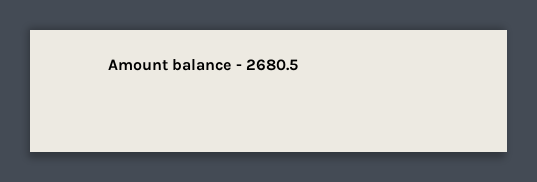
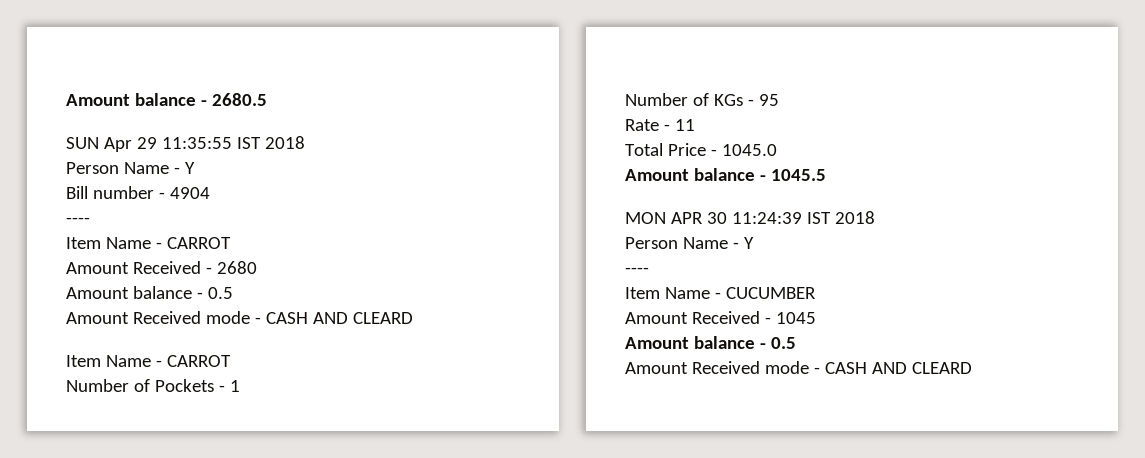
(298, 65) none -> [66,136,305,152] [66,162,195,174] [66,186,210,199] [66,217,90,224] [66,237,231,249] [66,261,257,274] [66,286,233,299] [66,311,413,324] [66,355,231,367] [66,379,240,392] [625,93,779,106] [625,119,695,131] [625,143,777,156] [625,168,826,181] [625,211,875,224] [625,237,754,249] [625,267,649,274] [625,287,816,299] [625,311,816,324] [625,336,796,349] [625,361,972,374] // SUN Apr 29 11:35:55 IST 2018 // Person Name - Y // Bill number - 4904 // ---- // Item Name - CARROT // Amount Received - 2680 // Amount balance - 0.5 // Amount Received mode - CASH AND CLEARD // Item Name - CARROT // Number of Pockets - 1 // Number of KGs - 95 // Rate - 11 // Total Price - 1045.0 // Amount balance - 1045.5 // MON APR 30 11:24:39 IST 2018 // Person Name - Y // ---- // Item Name - CUCUMBER // Amount Received - 1045 // Amount balance - 0.5 // Amount Received mode - CASH AND CLEARD

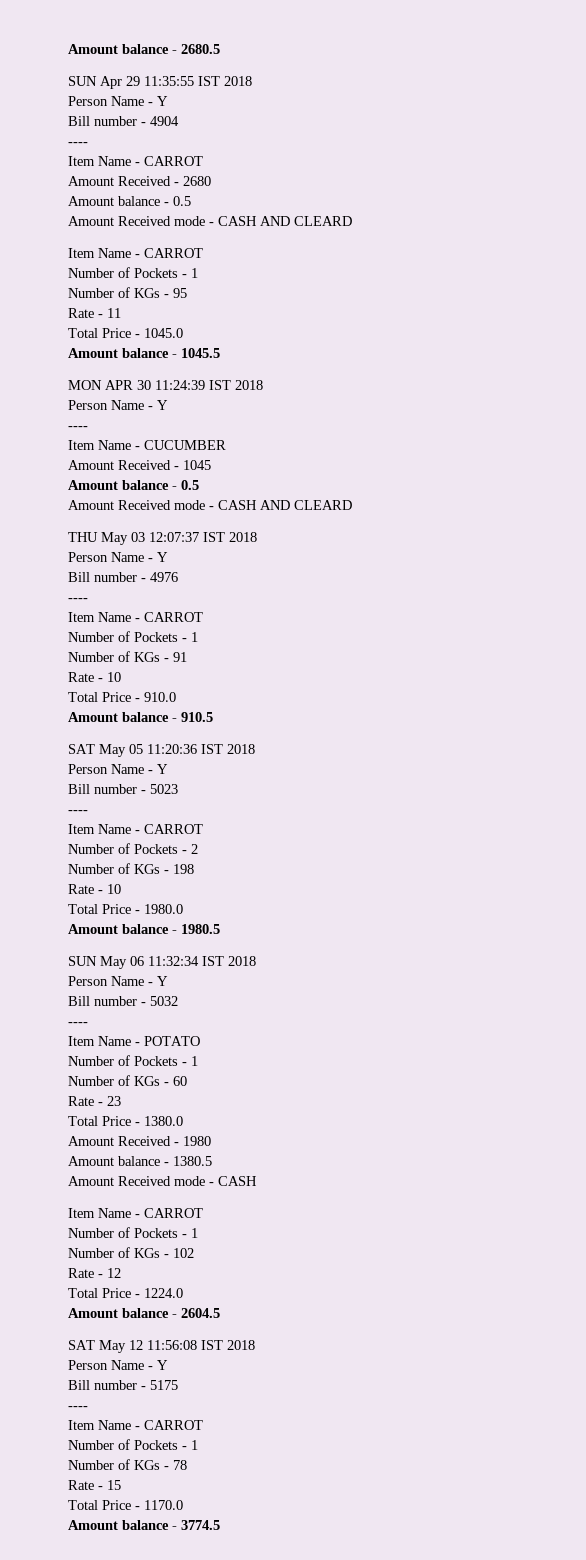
(972, 368) none -> [68,532,257,545] [68,552,168,562] [68,572,178,582] [68,598,88,602] [68,612,203,622] [68,631,198,642] [68,651,187,662] [68,672,121,682] [68,692,176,702] [68,712,213,722] [68,744,255,757] [68,764,168,774] [68,784,178,794] [68,810,88,814] [68,824,203,834] [68,843,198,854] [68,863,194,874] [68,884,121,894] [68,904,183,914] [68,924,220,934] [68,956,256,969] [68,976,168,986] [68,996,178,1006] [68,1022,88,1026] [68,1036,200,1046] [68,1055,198,1066] [68,1075,187,1086] [68,1096,121,1106] [68,1116,183,1126] [68,1136,211,1146] [68,1156,212,1166] [68,1176,257,1186] [68,1208,203,1218] [68,1227,198,1238] [68,1247,194,1258] [68,1268,121,1278] [68,1288,183,1298] [68,1308,220,1318] [68,1340,255,1353] [68,1360,168,1370] [68,1380,178,1390] [68,1406,88,1410] [68,1420,203,1430] [68,1439,198,1450] [68,1459,187,1470] [68,1480,121,1490] [68,1500,183,1510] [68,1520,220,1530] // THU May 03 12:07:37 IST 2018 // Person Name - Y // Bill number - 4976 // ---- // Item Name - CARROT // Number of Pockets - 1 // Number of KGs - 91 // Rate - 10 // Total Price - 910.0 // Amount balance - 910.5 // SAT May 05 11:20:36 IST 2018 // Person Name - Y // Bill number - 5023 // ---- // Item Name - CARROT // Number of Pockets - 2 // Number of KGs - 198 // Rate - 10 // Total Price - 1980.0 // Amount balance - 1980.5 // SUN May 06 11:32:34 IST 2018 // Person Name - Y // Bill number - 5032 // ---- // Item Name - POTATO // Number of Pockets - 1 // Number of KGs - 60 // Rate - 23 // Total Price - 1380.0 // Amount Received - 1980 // Amount balance - 1380.5 // Amount Received mode - CASH // Item Name - CARROT // Number of Pockets - 1 // Number of KGs - 102 // Rate - 12 // Total Price - 1224.0 // Amount balance - 2604.5 // SAT May 12 11:56:08 IST 2018 // Person Name - Y // Bill number - 5175 // ---- // Item Name - CARROT // Number of Pockets - 1 // Number of KGs - 78 // Rate - 15 // Total Price - 1170.0 // Amount balance - 3774.5

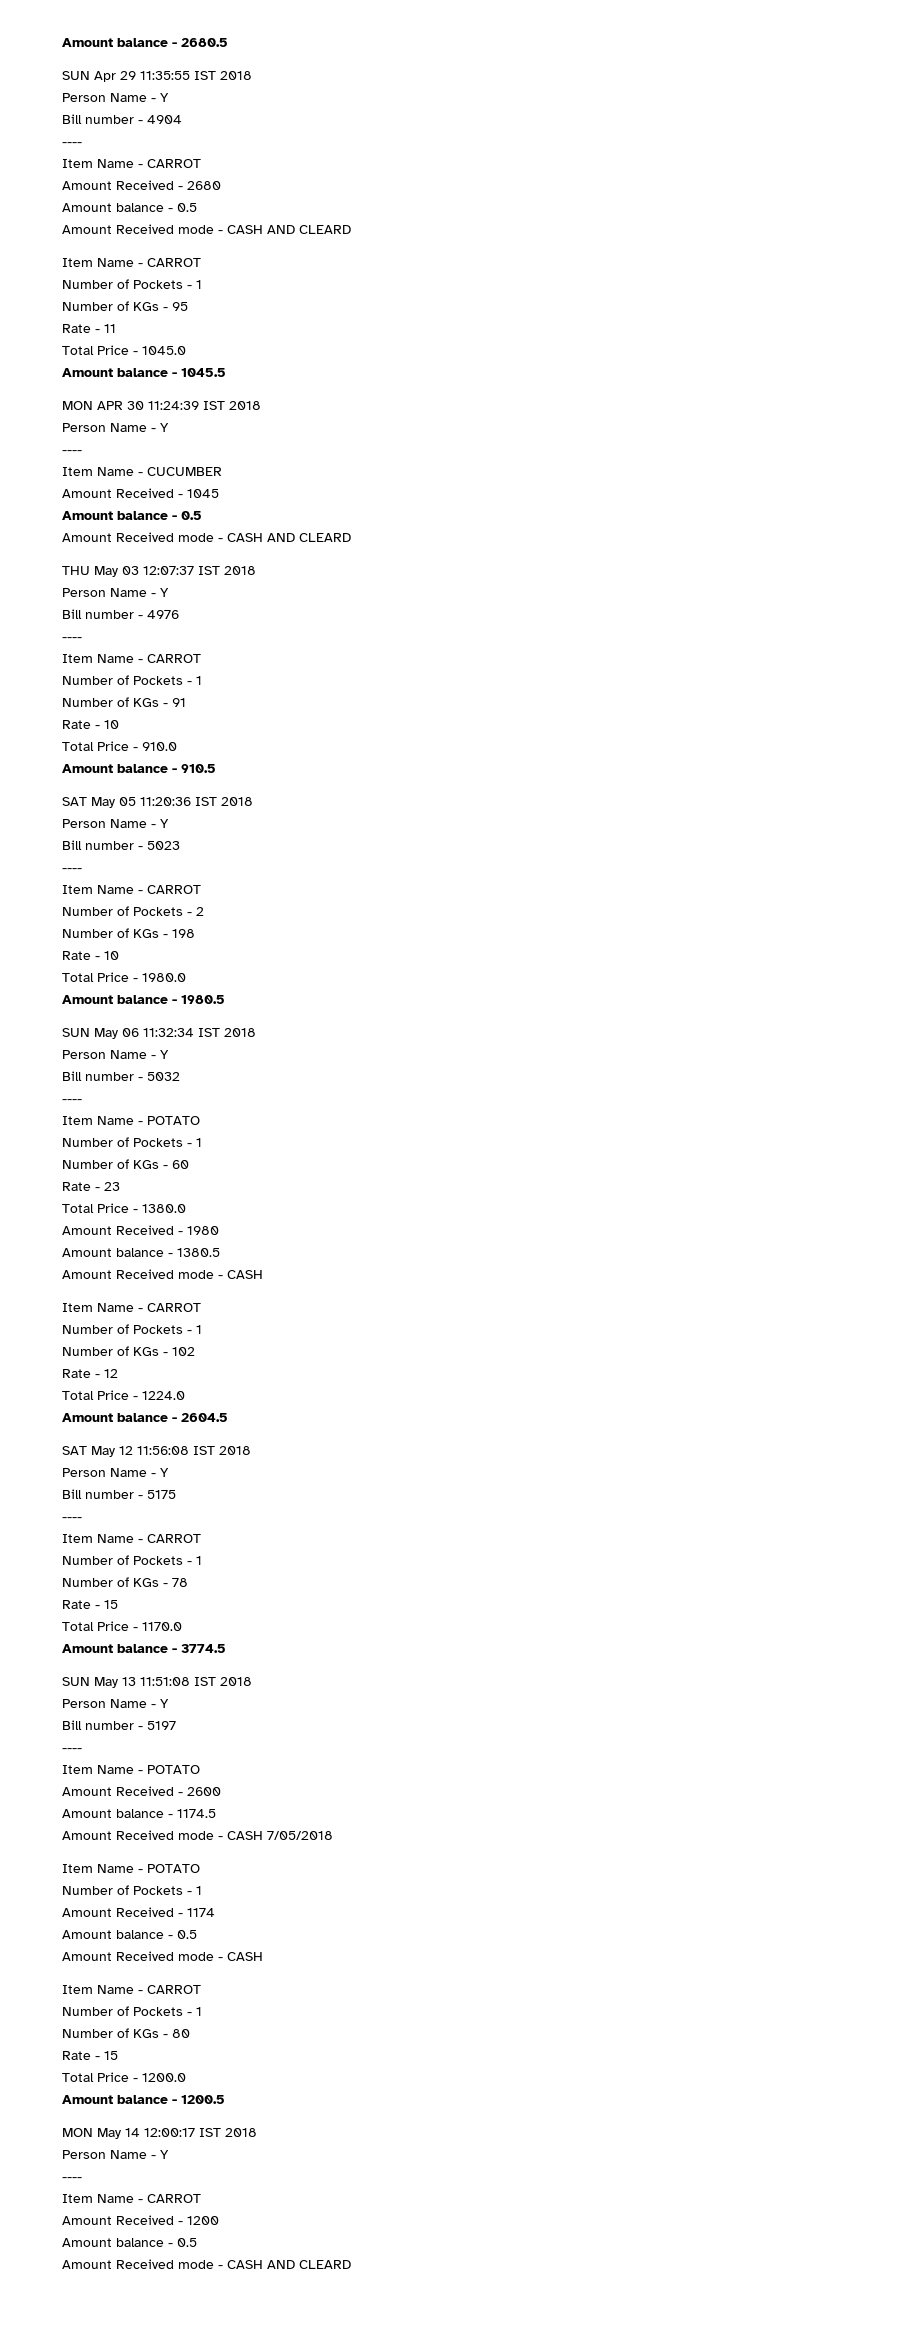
(220, 1525) none -> [62,1677,252,1688] [62,1699,169,1708] [62,1720,176,1730] [62,1748,82,1752] [62,1765,200,1774] [62,1786,221,1796] [62,1809,216,1818] [62,1830,333,1840] [62,1864,200,1873] [62,1885,202,1895] [62,1907,215,1917] [62,1930,197,1939] [62,1951,263,1961] [62,1985,201,1994] [62,2006,202,2016] [62,2028,190,2038] [62,2051,118,2060] [62,2072,186,2082] [62,2095,225,2104] [62,2128,257,2139] [62,2150,169,2159] [62,2177,82,2181] [62,2194,201,2203] [62,2215,219,2225] [62,2238,197,2247] [62,2259,351,2269] // SUN May 13 11:51:08 IST 2018 // Person Name - Y // Bill number - 5197 // ---- // Item Name - POTATO // Amount Received - 2600 // Amount balance - 1174.5 // Amount Received mode - CASH 7/05/2018 // Item Name - POTATO // Number of Pockets - 1 // Amount Received - 1174 // Amount balance - 0.5 // Amount Received mode - CASH // Item Name - CARROT // Number of Pockets - 1 // Number of KGs - 80 // Rate - 15 // Total Price - 1200.0 // Amount balance - 1200.5 // MON May 14 12:00:17 IST 2018 // Person Name - Y // ---- // Item Name - CARROT // Amount Received - 1200 // Amount balance - 0.5 // Amount Received mode - CASH AND CLEARD

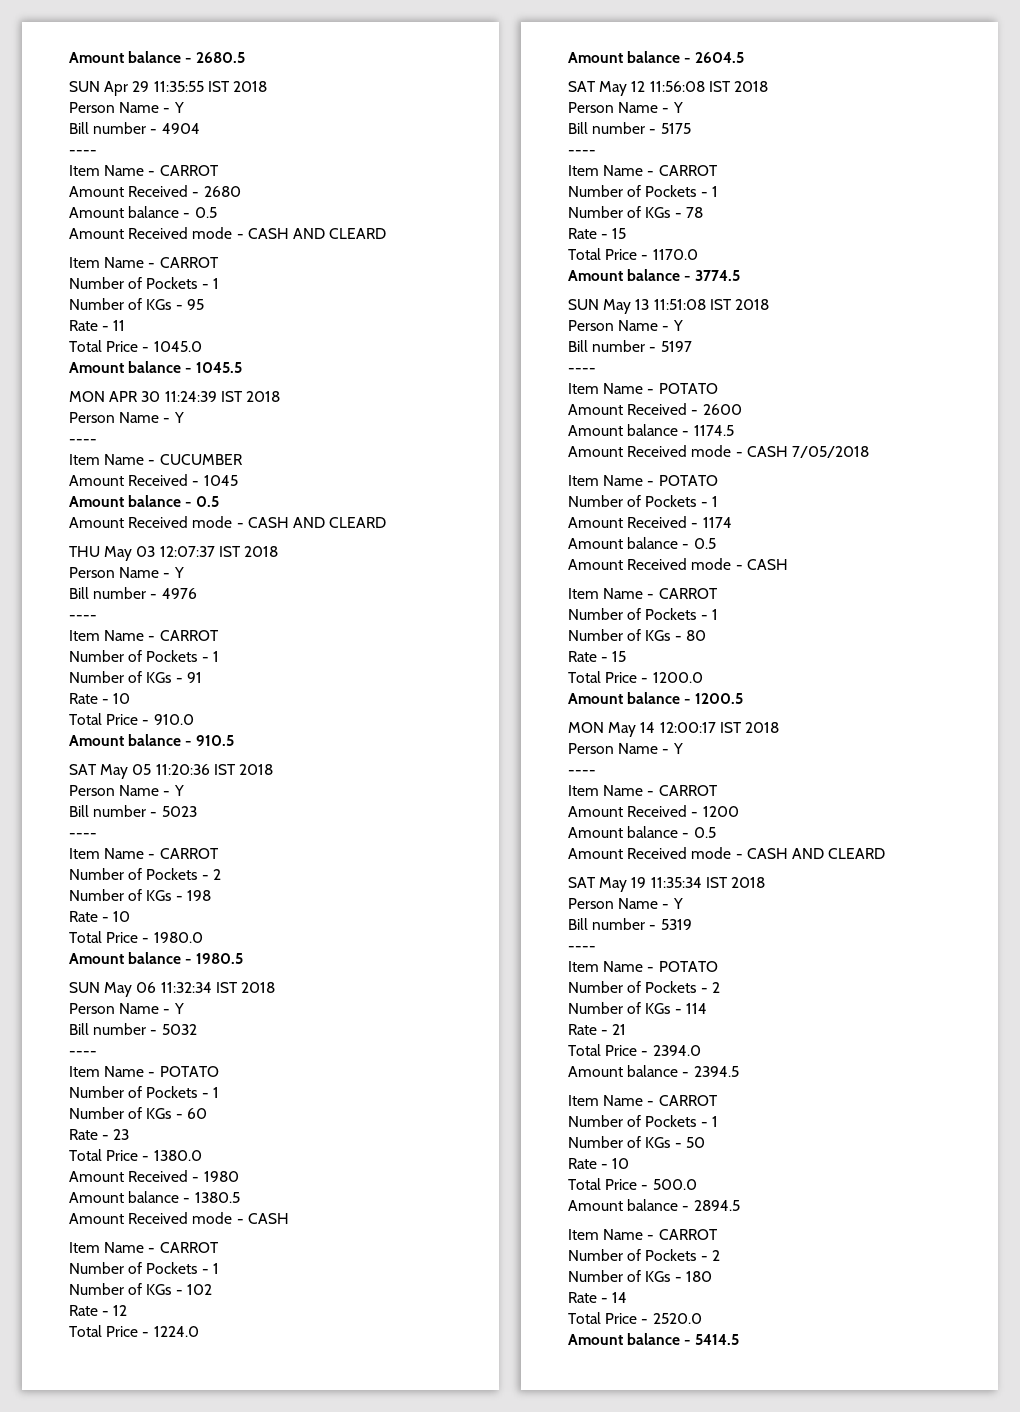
(351, 2264) none -> [568,877,765,892] [568,898,683,909] [568,918,692,930] [568,946,596,951] [568,961,718,972] [568,981,720,993] [568,1002,707,1014] [568,1024,627,1035] [568,1044,701,1056] [568,1065,739,1077] [568,1095,718,1106] [568,1115,718,1127] [568,1136,705,1148] [568,1158,630,1169] [568,1178,697,1190] [568,1199,740,1211] [568,1229,718,1240] [568,1249,720,1261] [568,1270,712,1282] [568,1292,628,1303] [568,1312,702,1324] [568,1333,739,1345] // SAT May 19 11:35:34 IST 2018 // Person Name - Y // Bill number - 5319 // ---- // Item Name - POTATO // Number of Pockets - 2 // Number of KGs - 114 // Rate - 21 // Total Price - 2394.0 // Amount balance - 2394.5 // Item Name - CARROT // Number of Pockets - 1 // Number of KGs - 50 // Rate - 10 // Total Price - 500.0 // Amount balance - 2894.5 // Item Name - CARROT // Number of Pockets - 2 // Number of KGs - 180 // Rate - 14 // Total Price - 2520.0 // Amount balance - 5414.5

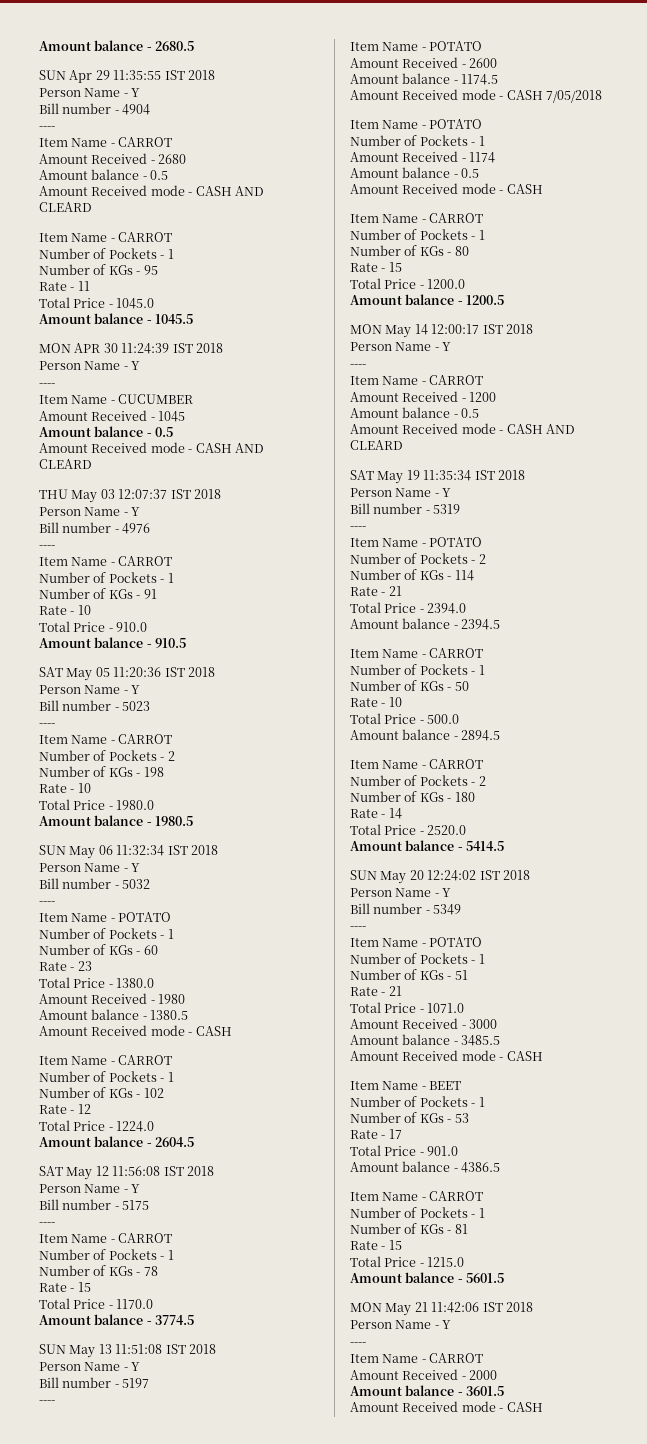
(739, 1339) none -> [350,870,530,884] [350,888,452,897] [350,903,462,915] [350,926,366,930] [350,937,483,947] [350,953,485,964] [350,969,468,980] [350,986,402,996] [350,1002,465,1013] [350,1018,498,1029] [350,1034,501,1046] [350,1050,543,1061] [350,1081,462,1090] [350,1096,485,1107] [350,1112,469,1123] [350,1129,402,1139] [350,1145,459,1156] [350,1161,501,1173] [350,1191,484,1201] [350,1207,485,1218] [350,1223,468,1234] [350,1240,402,1250] [350,1256,465,1267] [350,1272,505,1283] [350,1302,533,1316] [350,1320,452,1329] [350,1342,366,1346] [350,1353,484,1363] [350,1369,498,1380] [350,1385,505,1396] [350,1401,543,1412] // SUN May 20 12:24:02 IST 2018 // Person Name - Y // Bill number - 5349 // ---- // Item Name - POTATO // Number of Pockets - 1 // Number of KGs - 51 // Rate - 21 // Total Price - 1071.0 // Amount Received - 3000 // Amount balance - 3485.5 // Amount Received mode - CASH // Item Name - BEET // Number of Pockets - 1 // Number of KGs - 53 // Rate - 17 // Total Price - 901.0 // Amount balance - 4386.5 // Item Name - CARROT // Number of Pockets - 1 // Number of KGs - 81 // Rate - 15 // Total Price - 1215.0 // Amount balance - 5601.5 // MON May 21 11:42:06 IST 2018 // Person Name - Y // ---- // Item Name - CARROT // Amount Received - 2000 // Amount balance - 3601.5 // Amount Received mode - CASH

